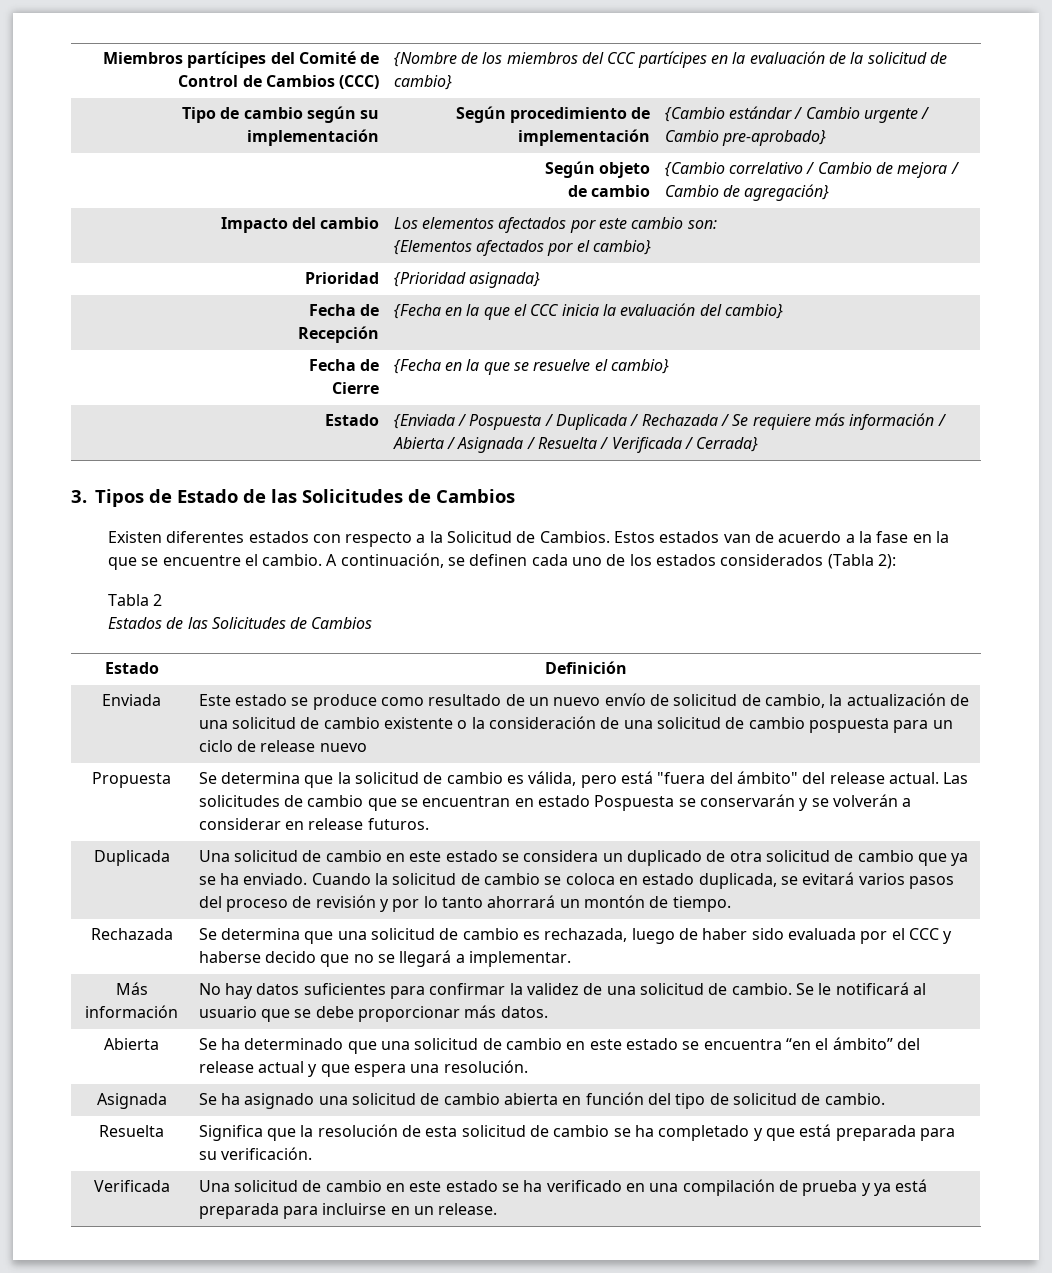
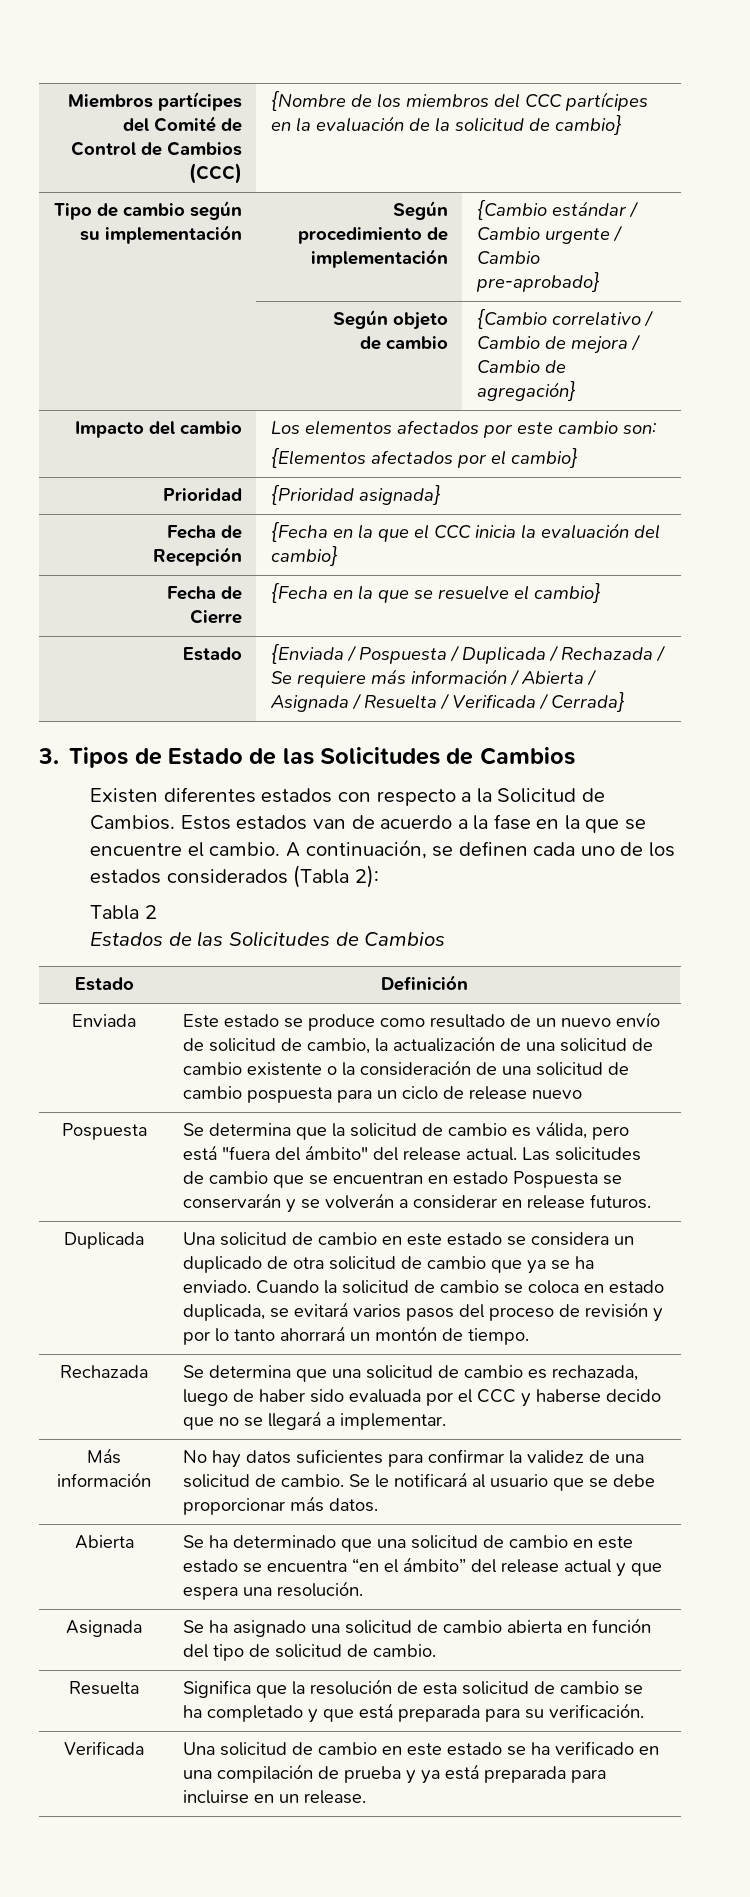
[92,772,171,788] Propuesta -> [61,1123,147,1140] Pospuesta

